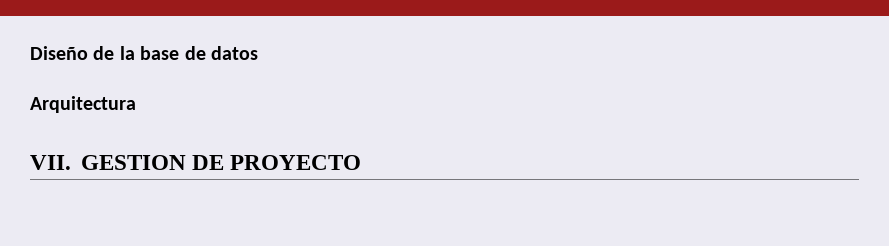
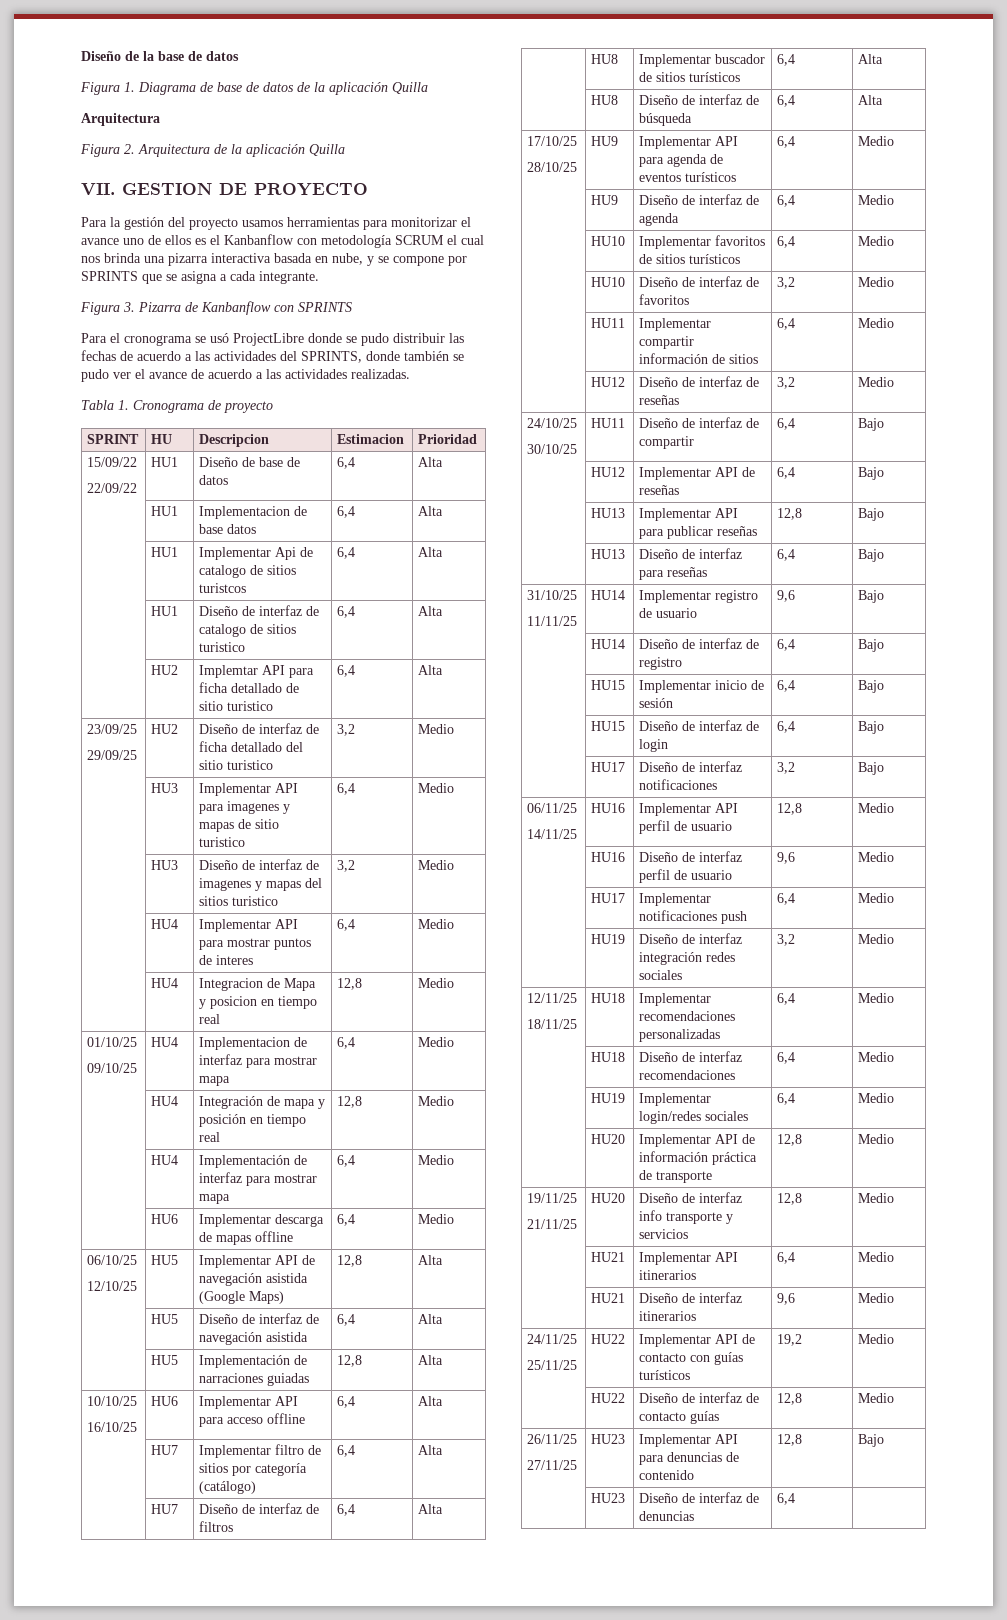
[30,96,136,113] [30,155,362,170] Arquitectura // VII. GESTION DE PROYECTO -> [80,82,428,95] [81,113,160,126] [80,144,345,157] [81,183,368,196] [81,217,471,230] [81,234,484,248] [81,253,467,266] [81,271,319,284] [80,301,352,315] [81,333,464,346] [81,350,464,363] [81,369,410,382] [81,400,273,413] [87,434,140,444] [151,434,173,444] [199,434,270,447] [337,434,405,444] [418,434,478,444] [87,457,138,467] [87,483,138,493] [151,457,179,467] [199,457,301,467] [199,475,229,485] [337,457,356,469] [418,457,444,467] [151,506,179,516] [199,506,308,519] [199,524,257,534] [337,506,356,518] [418,506,444,516] [151,547,179,557] [199,547,314,560] [199,565,297,578] [199,583,247,593] [337,547,356,559] [418,547,444,557] [151,606,179,616] [199,605,320,616] [199,624,297,637] [199,642,246,652] [337,606,356,618] [418,606,444,616] [151,665,179,675] [199,665,315,678] [199,682,300,693] [199,701,274,711] [337,665,356,677] [418,665,444,675] [87,724,138,734] [87,750,138,760] [151,724,179,734] [199,723,320,734] [199,741,304,752] [199,760,274,770] [337,724,356,736] [418,724,455,734] [151,783,179,793] [199,783,299,796] [199,801,291,814] [199,819,280,832] [199,837,246,847] [337,783,356,795] [418,783,455,793] [151,860,179,870] [199,859,320,870] [199,878,323,891] [199,896,279,906] [337,860,356,872] [418,860,455,870] [151,919,179,929] [199,919,299,932] [199,938,312,950] [199,955,254,965] [337,919,356,931] [418,919,455,929] [151,978,179,988] [199,978,317,991] [199,996,318,1009] [199,1014,221,1024] [337,978,363,990] [418,978,455,988] [87,1037,138,1047] [87,1063,138,1073] [151,1037,179,1047] [199,1037,308,1050] [199,1054,318,1068] [199,1076,231,1086] [337,1037,356,1049] [418,1037,455,1047] [151,1096,179,1106] [199,1096,326,1109] [199,1114,307,1127] [199,1132,221,1142] [337,1096,363,1108] [418,1096,455,1106] [151,1155,179,1165] [199,1155,308,1168] [199,1172,318,1186] [199,1194,231,1204] [337,1155,356,1167] [418,1155,455,1165] [151,1214,179,1224] [199,1214,325,1227] [199,1231,294,1245] [337,1214,356,1226] [418,1214,455,1224] [87,1255,138,1265] [87,1281,138,1291] [151,1255,179,1265] [199,1255,316,1268] [199,1273,309,1286] [199,1291,285,1304] [337,1255,363,1267] [418,1255,444,1265] [151,1314,179,1324] [199,1313,320,1324] [199,1332,309,1345] [337,1314,356,1326] [418,1314,444,1324] [151,1355,179,1365] [199,1355,308,1368] [199,1373,310,1386] [337,1355,363,1367] [418,1355,444,1365] [87,1396,138,1406] [87,1422,138,1432] [151,1396,179,1406] [199,1396,299,1409] [199,1413,306,1427] [337,1396,356,1408] [418,1396,444,1406] [151,1445,179,1455] [199,1444,322,1458] [199,1463,308,1476] [199,1481,257,1494] [337,1445,356,1457] [418,1445,444,1455] [151,1504,179,1514] [199,1503,320,1514] [199,1521,234,1532] [337,1504,356,1516] [418,1504,444,1514] [591,54,619,64] [639,54,766,67] [639,72,741,82] [777,54,796,66] [858,54,884,64] [591,95,619,105] [639,94,760,105] [639,113,693,126] [777,95,796,107] [858,95,884,105] [527,136,578,146] [527,162,578,172] [591,136,619,146] [639,136,739,149] [639,154,724,167] [639,172,737,182] [777,136,796,148] [858,136,895,146] [591,195,619,205] [639,194,760,205] [639,213,680,226] [777,195,796,207] [858,195,895,205] [591,236,626,246] [639,235,766,249] [639,254,741,264] [777,236,796,248] [858,236,895,246] [591,277,626,287] [639,276,760,287] [639,294,690,305] [777,277,796,289] [858,277,895,287] [591,318,626,328] [639,318,712,331] [639,336,695,349] [639,353,759,364] [777,318,796,330] [858,318,895,328] [591,377,626,387] [639,376,760,387] [639,395,680,405] [777,377,796,389] [858,377,895,387] [527,418,578,428] [527,444,578,454] [591,418,626,428] [639,417,760,428] [639,436,695,449] [777,418,796,430] [858,418,885,431] [591,467,626,477] [639,467,756,480] [639,485,680,495] [777,467,796,479] [858,467,885,480] [591,508,626,518] [639,508,739,521] [639,526,758,539] [777,508,803,520] [858,508,885,521] [591,549,626,559] [639,548,743,559] [639,567,708,580] [777,549,796,561] [858,549,885,562] [527,590,578,600] [527,616,578,626] [591,590,626,600] [639,590,759,603] [639,608,698,618] [777,590,796,602] [858,590,885,603] [591,639,626,649] [639,638,760,649] [639,657,683,670] [777,639,796,651] [858,639,885,652] [591,680,626,690] [639,680,765,693] [639,698,674,708] [777,680,796,692] [858,680,885,693] [591,721,626,731] [639,720,760,731] [639,739,669,752] [777,721,796,733] [858,721,885,734] [591,762,626,772] [639,761,743,772] [639,779,718,790] [777,762,796,774] [858,762,885,775] [527,803,578,813] [527,829,578,839] [591,803,626,813] [639,803,739,816] [639,820,733,834] [777,803,803,815] [858,803,895,813] [591,852,626,862] [639,851,743,862] [639,869,733,883] [777,852,796,864] [858,852,895,862] [591,893,626,903] [639,893,712,906] [639,910,748,924] [777,893,796,905] [858,893,895,903] [591,934,626,944] [639,933,743,944] [639,952,736,965] [639,970,683,980] [777,934,796,946] [858,934,895,944] [527,993,578,1003] [527,1019,578,1029] [591,993,626,1003] [639,993,712,1006] [639,1011,736,1021] [639,1029,721,1042] [777,993,796,1005] [858,993,895,1003] [591,1052,626,1062] [639,1051,743,1062] [639,1070,736,1080] [777,1052,796,1064] [858,1052,895,1062] [591,1093,626,1103] [639,1093,712,1106] [639,1111,749,1124] [777,1093,796,1105] [858,1093,895,1103] [591,1134,626,1144] [639,1134,756,1147] [639,1151,758,1165] [639,1170,713,1183] [777,1134,803,1146] [858,1134,895,1144] [527,1193,578,1203] [527,1219,578,1229] [591,1193,626,1203] [639,1192,743,1203] [639,1210,734,1224] [639,1229,689,1239] [777,1193,803,1205] [858,1193,895,1203] [591,1252,626,1262] [639,1252,739,1265] [639,1270,697,1280] [777,1252,796,1264] [858,1252,895,1262] [591,1293,626,1303] [639,1292,743,1303] [639,1311,697,1321] [777,1293,796,1305] [858,1293,895,1303] [527,1334,578,1344] [527,1360,578,1370] [591,1334,626,1344] [639,1334,756,1347] [639,1352,744,1365] [639,1370,691,1380] [777,1334,803,1346] [858,1334,895,1344] [591,1393,626,1403] [639,1392,760,1403] [639,1411,720,1424] [777,1393,803,1405] [858,1393,895,1403] [527,1434,578,1444] [527,1460,578,1470] [591,1434,626,1444] [639,1434,739,1447] [639,1452,740,1465] [639,1470,695,1480] [777,1434,803,1446] [858,1434,885,1447] [591,1493,626,1503] [639,1492,760,1503] [639,1511,695,1521] [777,1493,796,1505] Figura 1. Diagrama de base de datos de la aplicación Quilla // Arquitectura // Figura 2. Arquitectura de la aplicación Quilla // VII. GESTION DE PROYECTO // Para la gestión del proyecto usamos herramientas para monitorizar el avance uno de ellos es el Kanbanflow con metodología SCRUM el cual nos brinda una pizarra interactiva basada en nube, y se compone por SPRINTS que se asigna a cada integrante. // Figura 3. Pizarra de Kanbanflow con SPRINTS // Para el cronograma se usó ProjectLibre donde se pudo distribuir las fechas de acuerdo a las actividades del SPRINTS, donde también se pudo ver el avance de acuerdo a las actividades realizadas. // Tabla 1. Cronograma de proyecto // SPRINT | HU | Descripcion | Estimacion | Prioridad // 15/09/22 // 22/09/22 | HU1 | Diseño de base de datos | 6,4 | Alta // | HU1 | Implementacion de base datos | 6,4 | Alta // | HU1 | Implementar Api de catalogo de sitios turistcos | 6,4 | Alta // | HU1 | Diseño de interfaz de catalogo de sitios turistico | 6,4 | Alta // | HU2 | Implemtar API para ficha detallado de sitio turistico | 6,4 | Alta // 23/09/25 // 29/09/25 | HU2 | Diseño de interfaz de ficha detallado del sitio turistico | 3,2 | Medio // | HU3 | Implementar API para imagenes y mapas de sitio turistico | 6,4 | Medio // | HU3 | Diseño de interfaz de imagenes y mapas del sitios turistico | 3,2 | Medio // | HU4 | Implementar API para mostrar puntos de interes | 6,4 | Medio // | HU4 | Integracion de Mapa y posicion en tiempo real | 12,8 | Medio // 01/10/25 // 09/10/25 | HU4 | Implementacion de interfaz para mostrar mapa | 6,4 | Medio // | HU4 | Integración de mapa y posición en tiempo real | 12,8 | Medio // | HU4 | Implementación de interfaz para mostrar mapa | 6,4 | Medio // | HU6 | Implementar descarga de mapas offline | 6,4 | Medio // 06/10/25 // 12/10/25 | HU5 | Implementar API de navegación asistida (Google Maps) | 12,8 | Alta // | HU5 | Diseño de interfaz de navegación asistida | 6,4 | Alta // | HU5 | Implementación de narraciones guiadas | 12,8 | Alta // 10/10/25 // 16/10/25 | HU6 | Implementar API para acceso offline | 6,4 | Alta // | HU7 | Implementar filtro de sitios por categoría (catálogo) | 6,4 | Alta // | HU7 | Diseño de interfaz de filtros | 6,4 | Alta // | HU8 | Implementar buscador de sitios turísticos | 6,4 | Alta // | HU8 | Diseño de interfaz de búsqueda | 6,4 | Alta // 17/10/25 // 28/10/25 | HU9 | Implementar API para agenda de eventos turísticos | 6,4 | Medio // | HU9 | Diseño de interfaz de agenda | 6,4 | Medio // | HU10 | Implementar favoritos de sitios turísticos | 6,4 | Medio // | HU10 | Diseño de interfaz de favoritos | 3,2 | Medio // | HU11 | Implementar compartir información de sitios | 6,4 | Medio // | HU12 | Diseño de interfaz de reseñas | 3,2 | Medio // 24/10/25 // 30/10/25 | HU11 | Diseño de interfaz de compartir | 6,4 | Bajo // | HU12 | Implementar API de reseñas | 6,4 | Bajo // | HU13 | Implementar API para publicar reseñas | 12,8 | Bajo // | HU13 | Diseño de interfaz para reseñas | 6,4 | Bajo // 31/10/25 // 11/11/25 | HU14 | Implementar registro de usuario | 9,6 | Bajo // | HU14 | Diseño de interfaz de registro | 6,4 | Bajo // | HU15 | Implementar inicio de sesión | 6,4 | Bajo // | HU15 | Diseño de interfaz de login | 6,4 | Bajo // | HU17 | Diseño de interfaz notificaciones | 3,2 | Bajo // 06/11/25 // 14/11/25 | HU16 | Implementar API perfil de usuario | 12,8 | Medio // | HU16 | Diseño de interfaz perfil de usuario | 9,6 | Medio // | HU17 | Implementar notificaciones push | 6,4 | Medio // | HU19 | Diseño de interfaz integración redes sociales | 3,2 | Medio // 12/11/25 // 18/11/25 | HU18 | Implementar recomendaciones personalizadas | 6,4 | Medio // | HU18 | Diseño de interfaz recomendaciones | 6,4 | Medio // | HU19 | Implementar login/redes sociales | 6,4 | Medio // | HU20 | Implementar API de información práctica de transporte | 12,8 | Medio // 19/11/25 // 21/11/25 | HU20 | Diseño de interfaz info transporte y servicios | 12,8 | Medio // | HU21 | Implementar API itinerarios | 6,4 | Medio // | HU21 | Diseño de interfaz itinerarios | 9,6 | Medio // 24/11/25 // 25/11/25 | HU22 | Implementar API de contacto con guías turísticos | 19,2 | Medio // | HU22 | Diseño de interfaz de contacto guías | 12,8 | Medio // 26/11/25 // 27/11/25 | HU23 | Implementar API para denuncias de contenido | 12,8 | Bajo // | HU23 | Diseño de interfaz de denuncias | 6,4 |

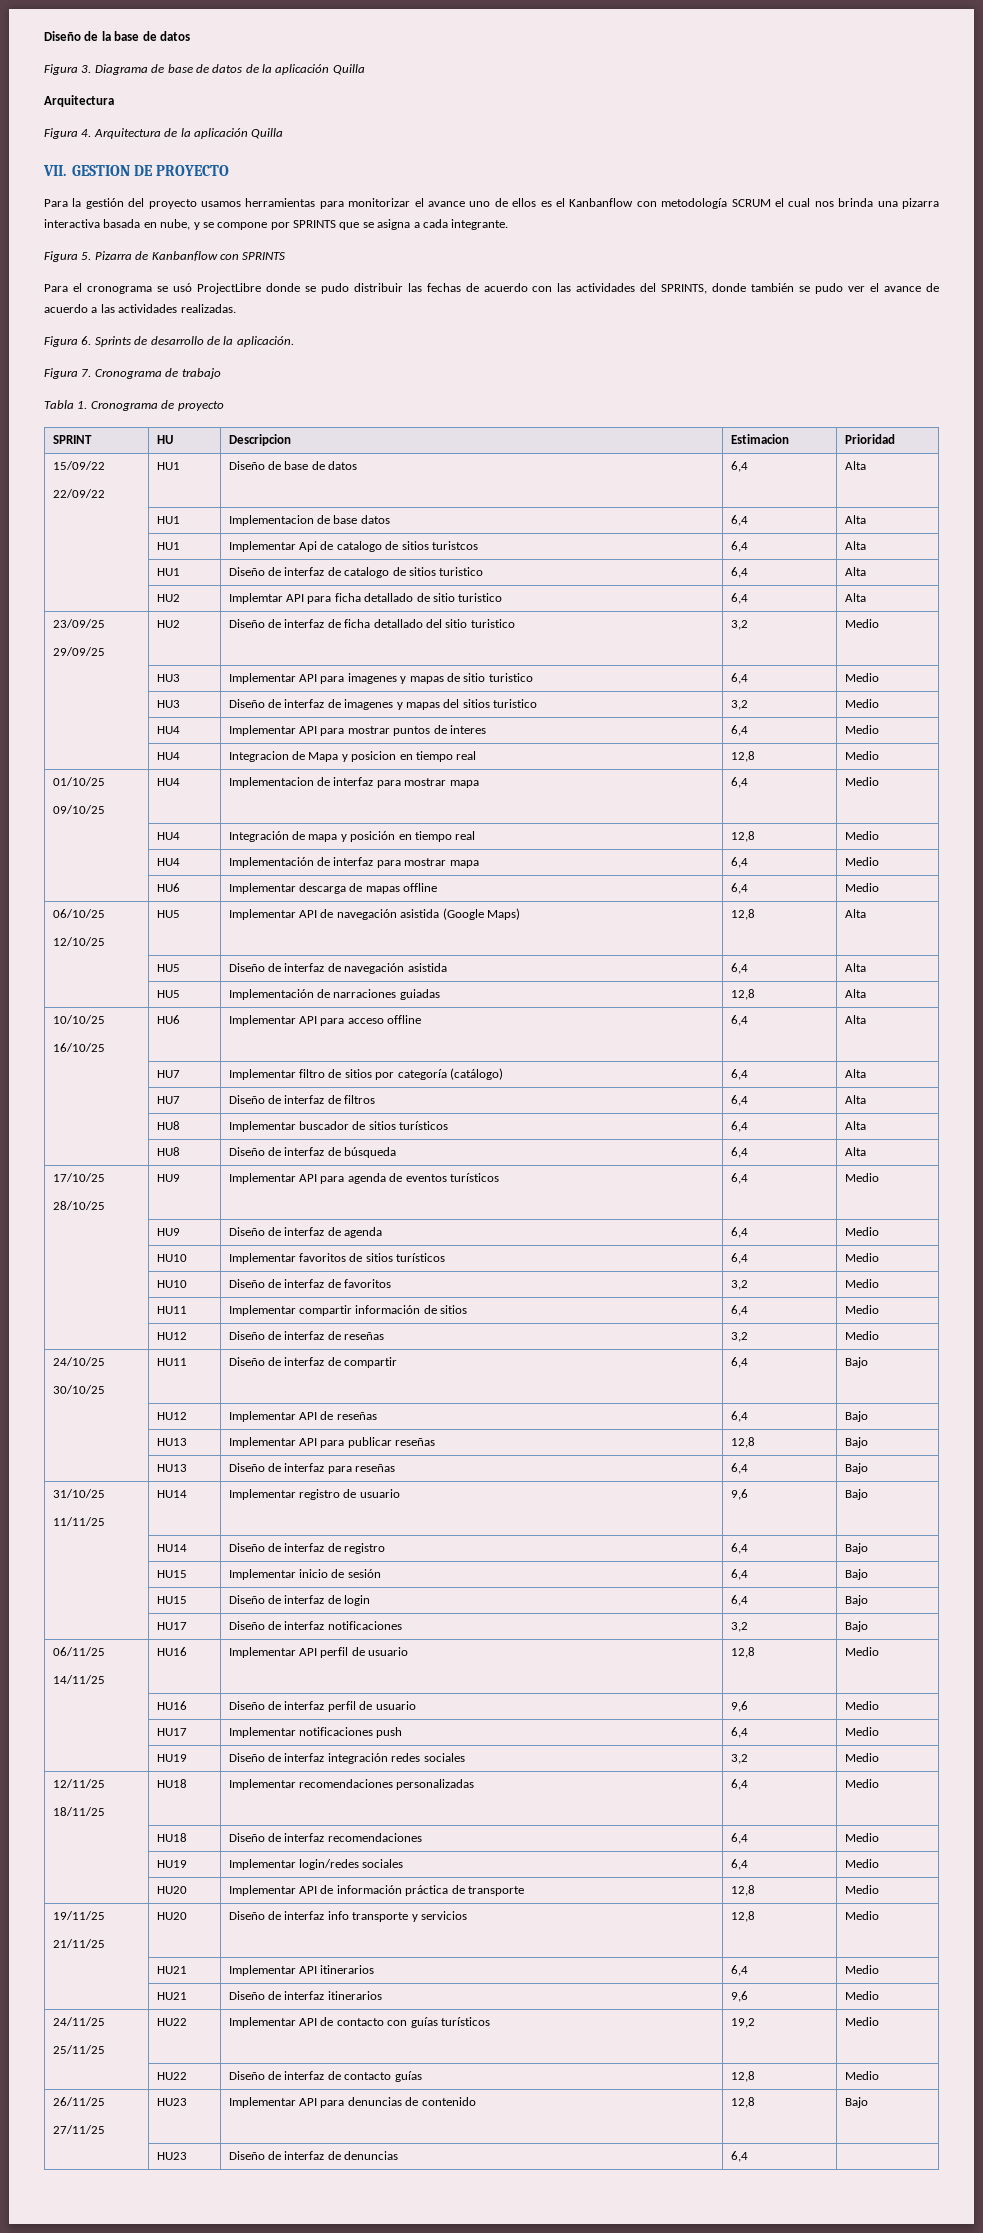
[124,82,135,92] 1. -> [81,65,92,73] 3.
[124,144,135,154] 2. -> [81,129,92,137] 4.
[123,302,135,312] 3. -> [81,252,92,260] 5.
[185,354,192,361] a -> [532,286,553,292] con
(410, 374) none -> [44,336,294,347] [44,368,221,379] // Figura 6. Sprints de desarrollo de la aplicación. // Figura 7. Cronograma de trabajo

